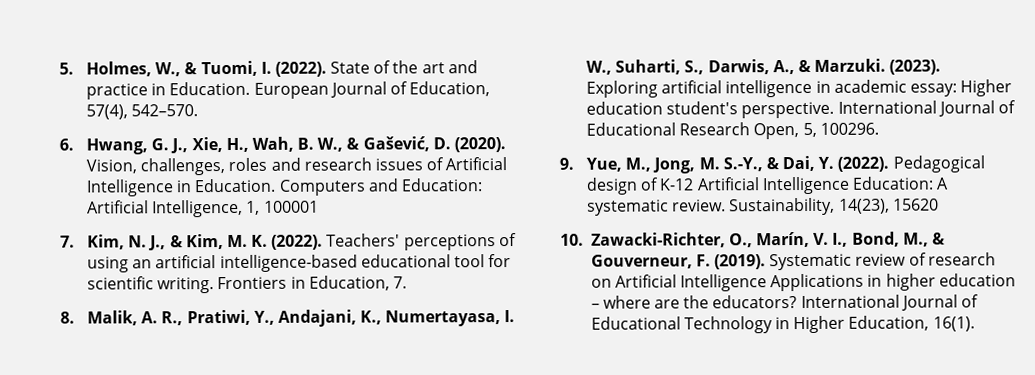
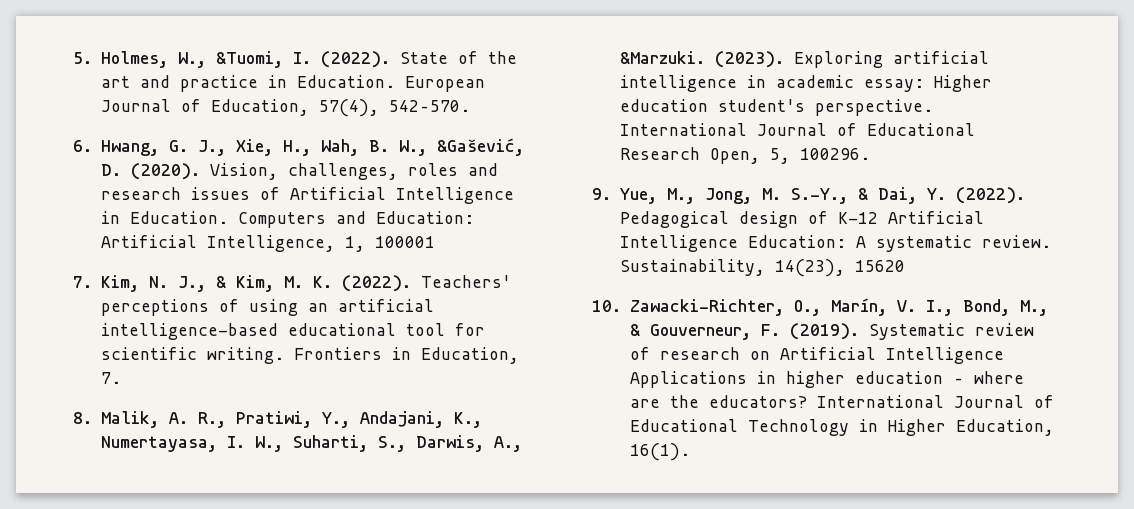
[184,60,258,77] & Tuomi, -> [215,51,283,68] &Tuomi,
[346,136,430,152] & Gašević, -> [436,138,524,156] &Gašević,
[797,58,887,73] & Marzuki. -> [619,51,705,64] &Marzuki.

